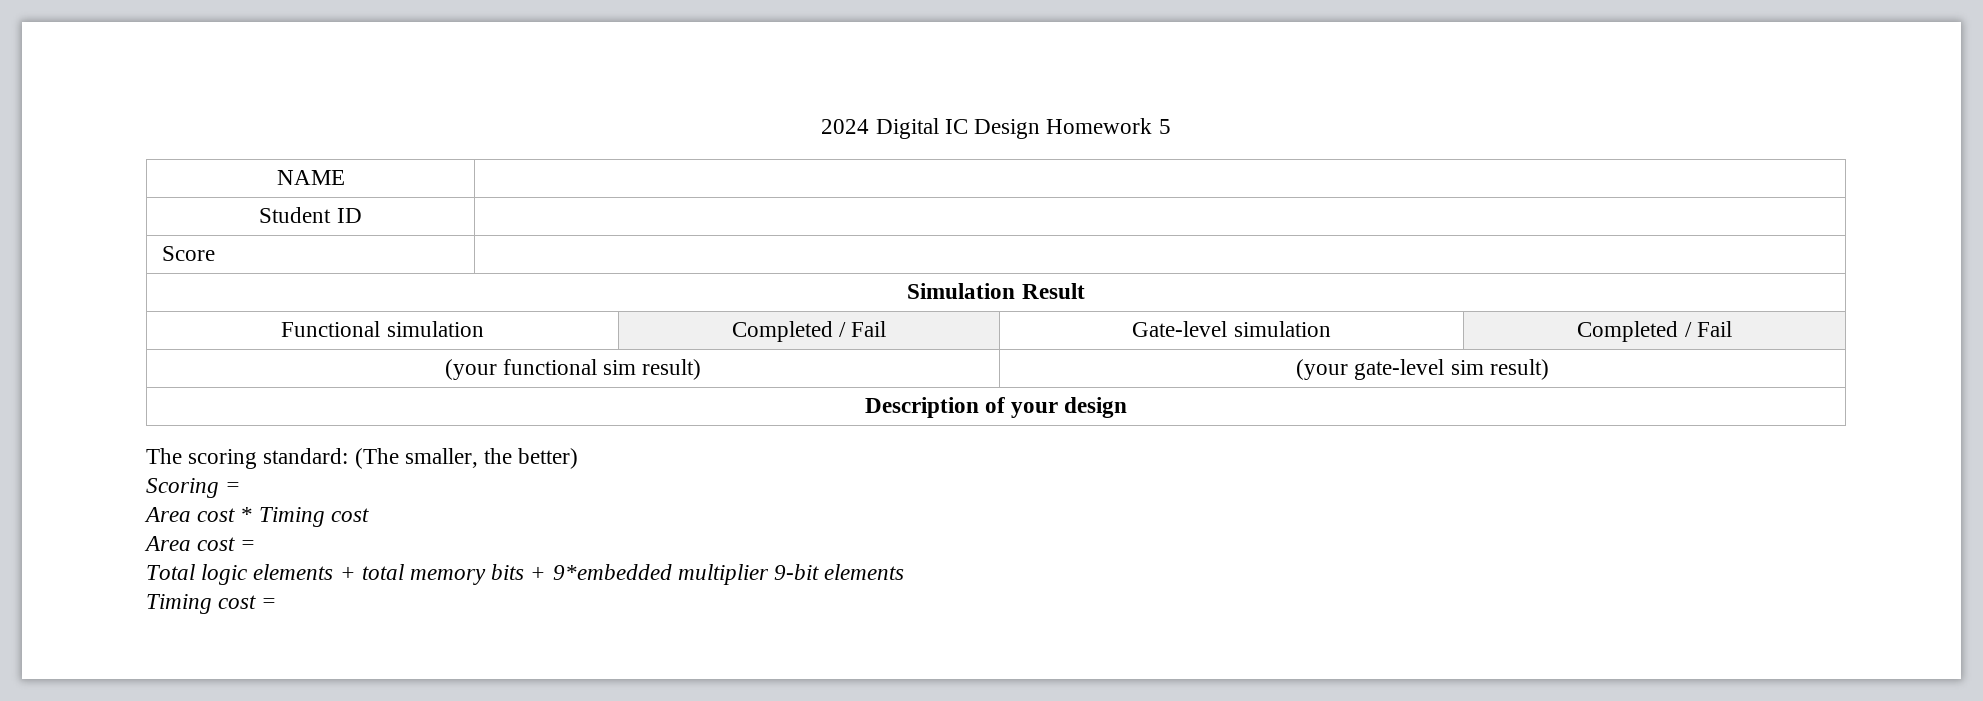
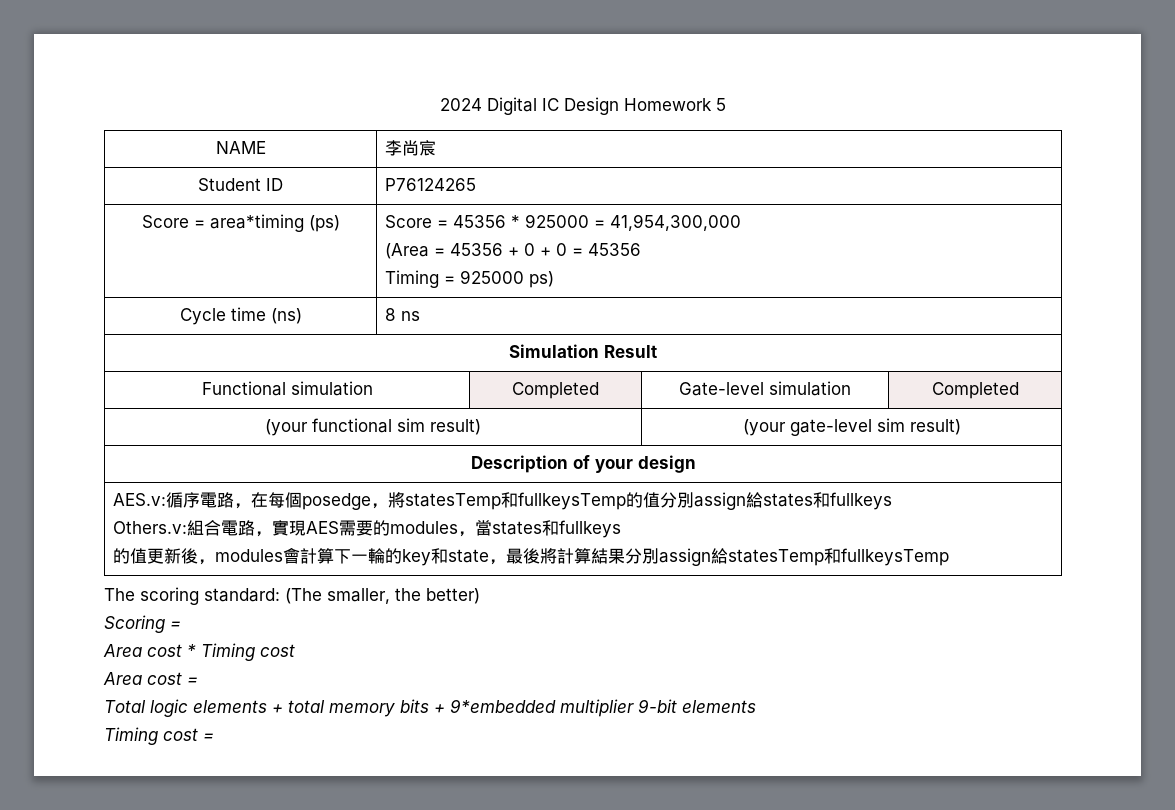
(345, 177) none -> [385,140,437,156] 李尚宸
[162,246,216,261] // Score | -> [385,178,477,191] [141,214,340,232] [385,214,742,231] [385,243,642,259] [385,270,555,288] [179,307,302,325] [385,308,421,321] P76124265 // Score = area*timing (ps) | Score = 45356 * 925000 = 41,954,300,000 // (Area = 45356 + 0 + 0 = 45356 // Timing = 925000 ps) // Cycle time (ns) | 8 ns
[839,321,887,337] / Fail -> (599, 390) none
[1684,321,1732,337] / Fail -> (1019, 390) none
(1128, 407) none -> [113,492,893,510] [113,520,622,538] [113,547,950,566] // AES.v:循序電路，在每個posedge，將statesTemp和fullkeysTemp的值分別assign給states和fullkeys // Others.v:組合電路，實現AES需要的modules，當states和fullkeys // 的值更新後，modules會計算下一輪的key和state，最後將計算結果分別assign給statesTemp和fullkeysTemp

